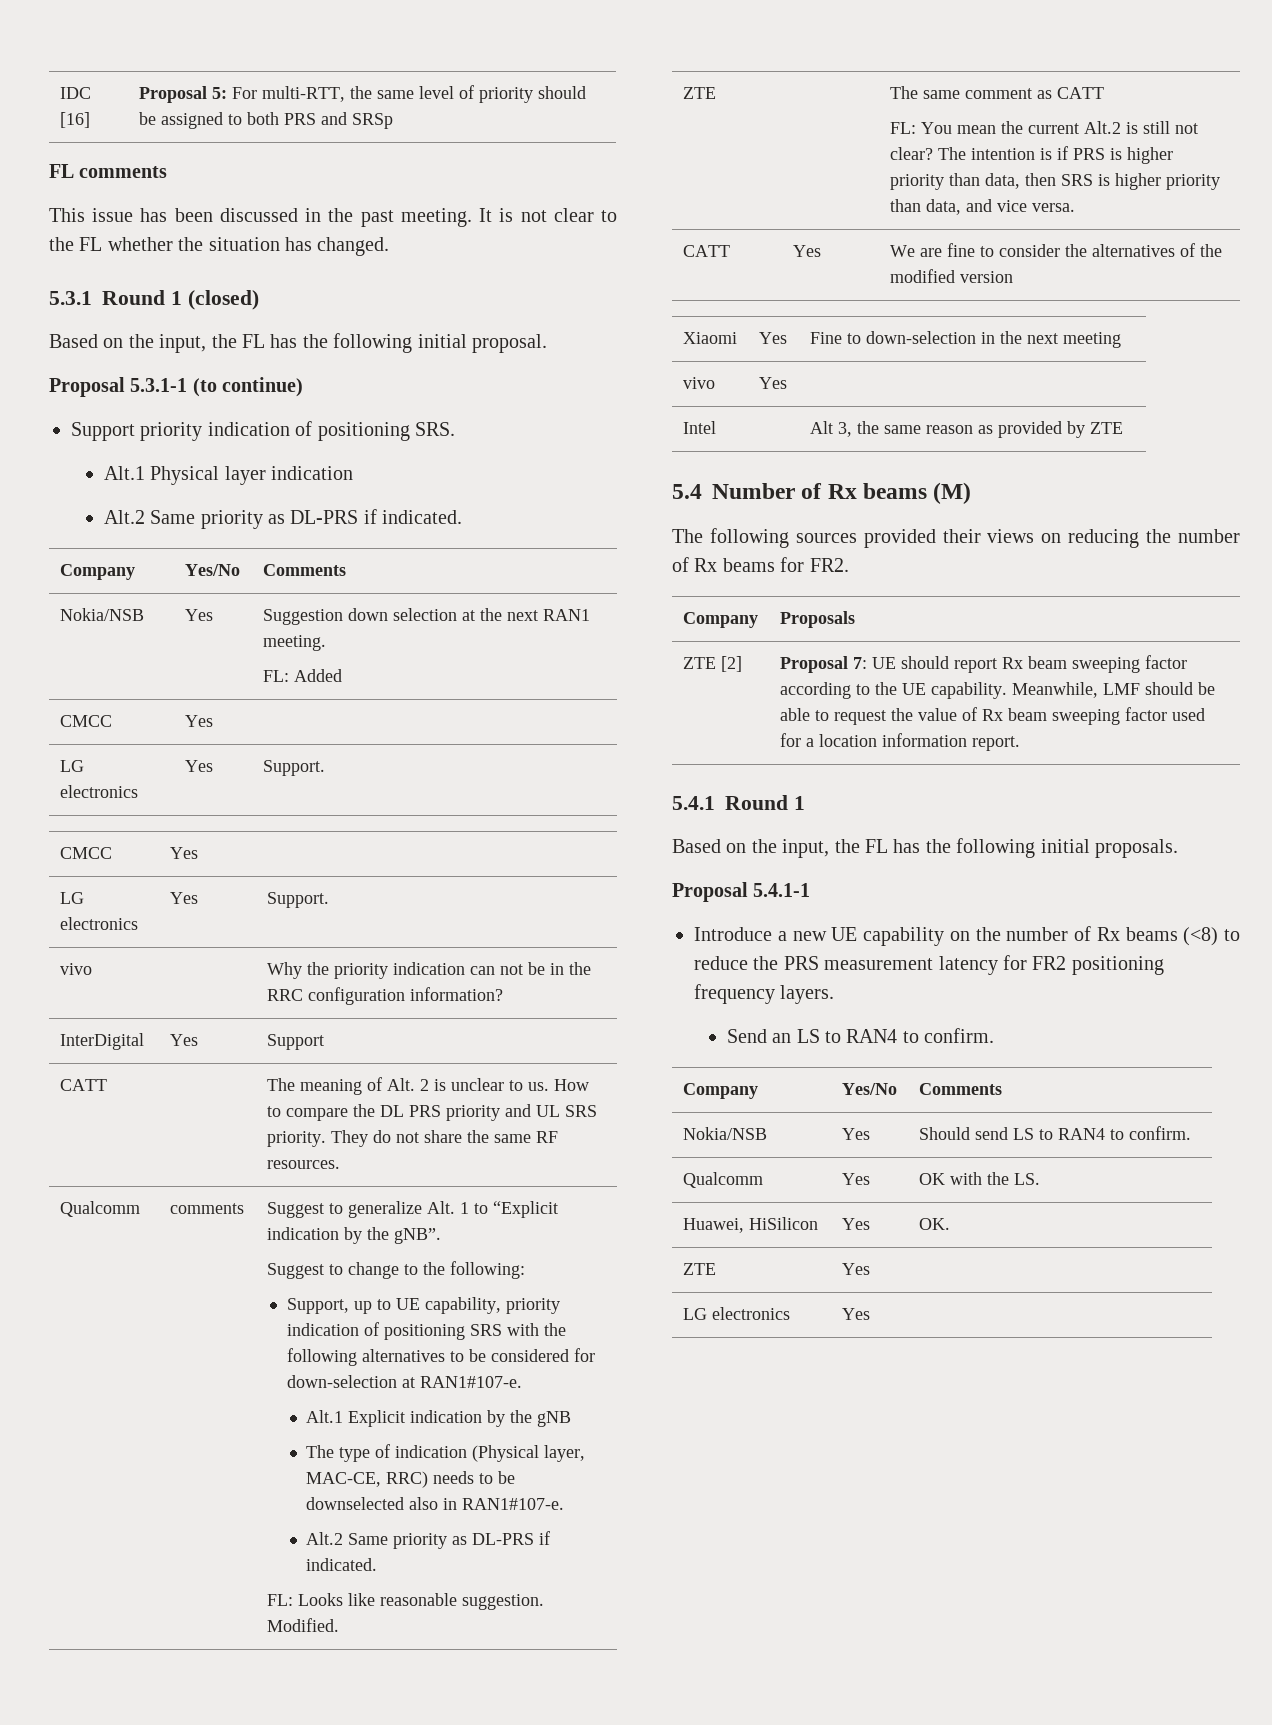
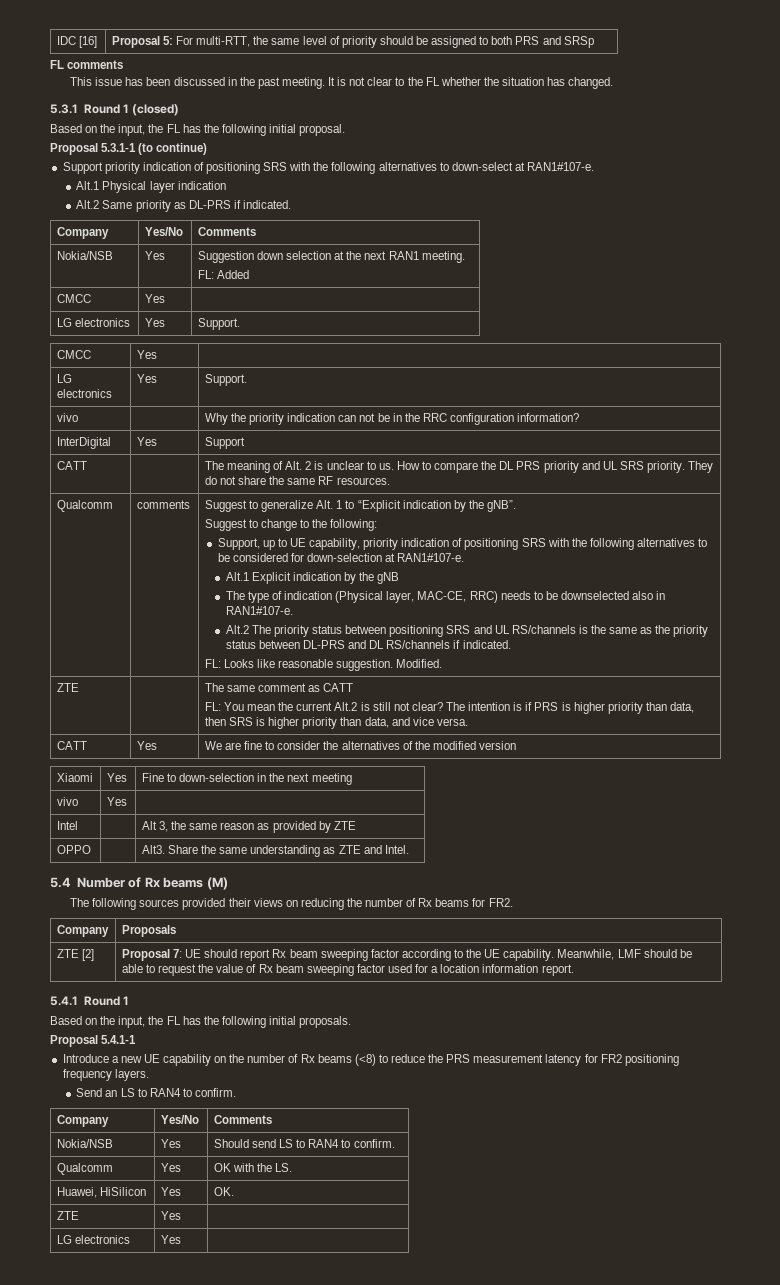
[415,422,455,436] SRS. -> [263,162,595,174] SRS with the following alternatives to down-select at RAN1#107-e.
[348,1533,535,1549] Same priority as DL-PRS -> [251,625,709,637] [225,640,451,649] The priority status between positioning SRS and UL RS/channels is the same as the priority status between DL-PRS and DL RS/channels
(1123, 428) none -> [56,845,91,854] [141,845,409,857] // OPPO | | Alt3. Share the same understanding as ZTE and Intel.

